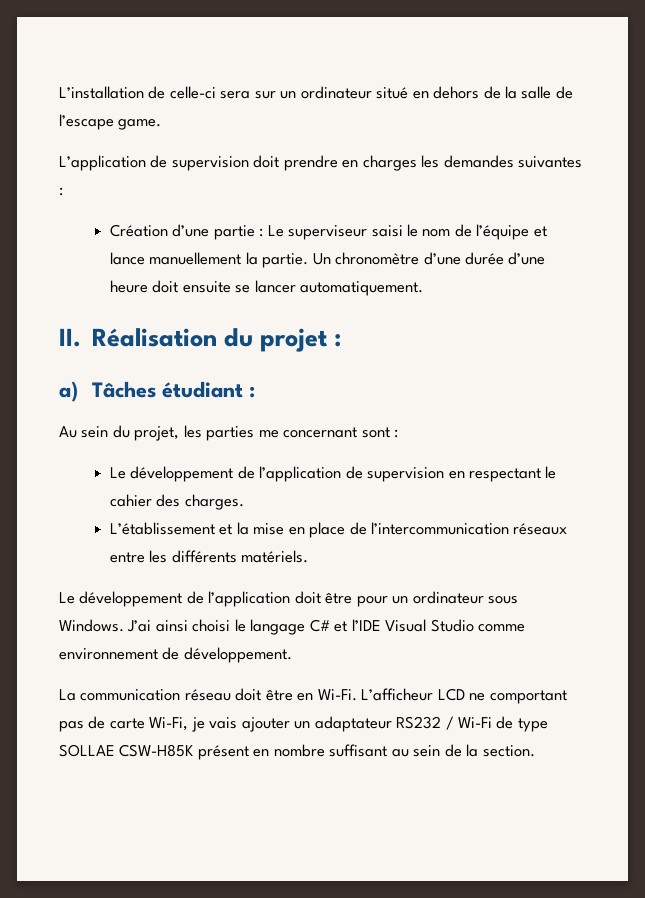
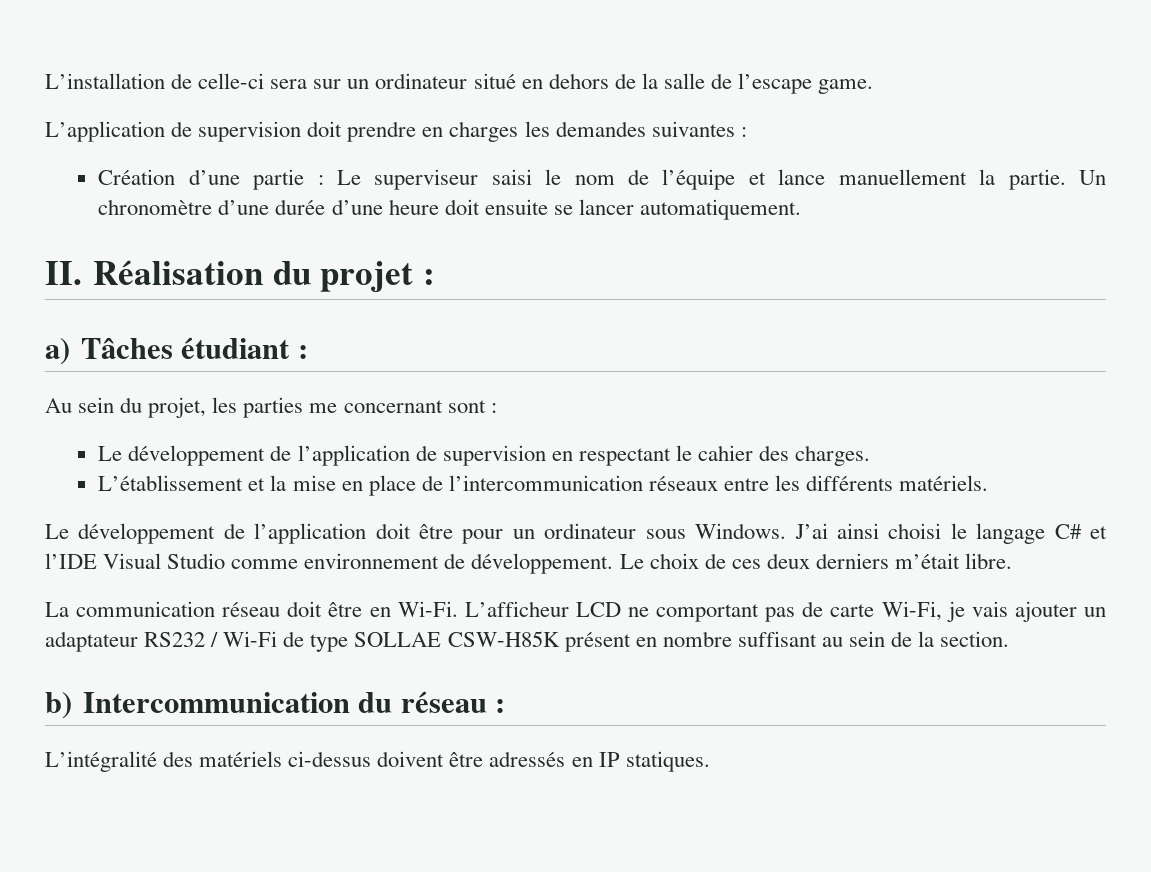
(292, 655) none -> [619,553,1013,569] Le choix de ces deux derniers m’était libre.
(535, 751) none -> [45,691,505,719] [45,751,710,772] // b) Intercommunication du réseau : // L’intégralité des matériels ci-dessus doivent être adressés en IP statiques.

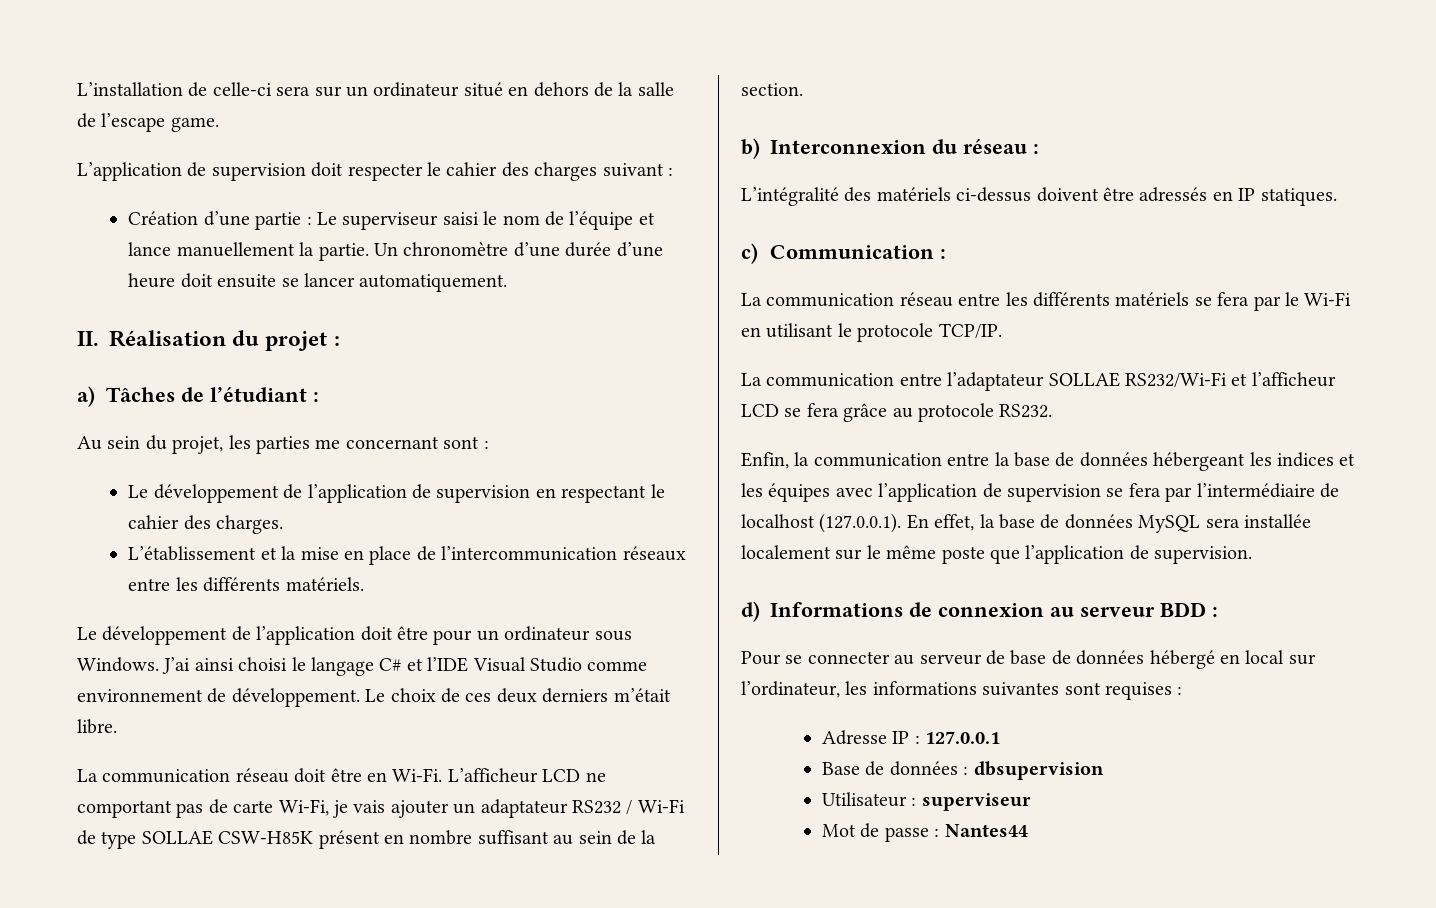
[347,121,735,142] prendre en charges les demandes suivantes -> [347,162,664,181] respecter le cahier des charges suivant
[181,337,291,359] étudiant -> [181,386,308,402] de l’étudiant
[83,692,351,713] Intercommunication -> [770,140,927,154] Interconnexion
(710, 761) none -> [741,243,947,264] [741,292,1352,311] [741,323,1002,342] [741,372,1336,391] [741,403,1053,422] [741,452,1356,471] [741,483,1339,502] [741,513,1311,533] [741,545,1253,564] [741,601,1219,622] [741,650,1316,669] [741,681,1183,700] [821,730,1001,745] [821,761,1104,780] [821,792,1031,811] [821,823,1028,842] // c) Communication : // La communication réseau entre les différents matériels se fera par le Wi-Fi en utilisant le protocole TCP/IP. // La communication entre l’adaptateur SOLLAE RS232/Wi-Fi et l’afficheur LCD se fera grâce au protocole RS232. // Enfin, la communication entre la base de données hébergeant les indices et les équipes avec l’application de supervision se fera par l’intermédiaire de localhost (127.0.0.1). En effet, la base de données MySQL sera installée localement sur le même poste que l’application de supervision. // d) Informations de connexion au serveur BDD : // Pour se connecter au serveur de base de données hébergé en local sur l’ordinateur, les informations suivantes sont requises : // Adresse IP : 127.0.0.1 // Base de données : dbsupervision // Utilisateur : superviseur // Mot de passe : Nantes44

